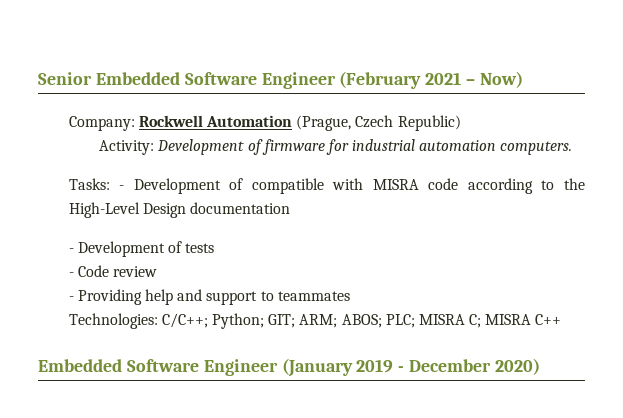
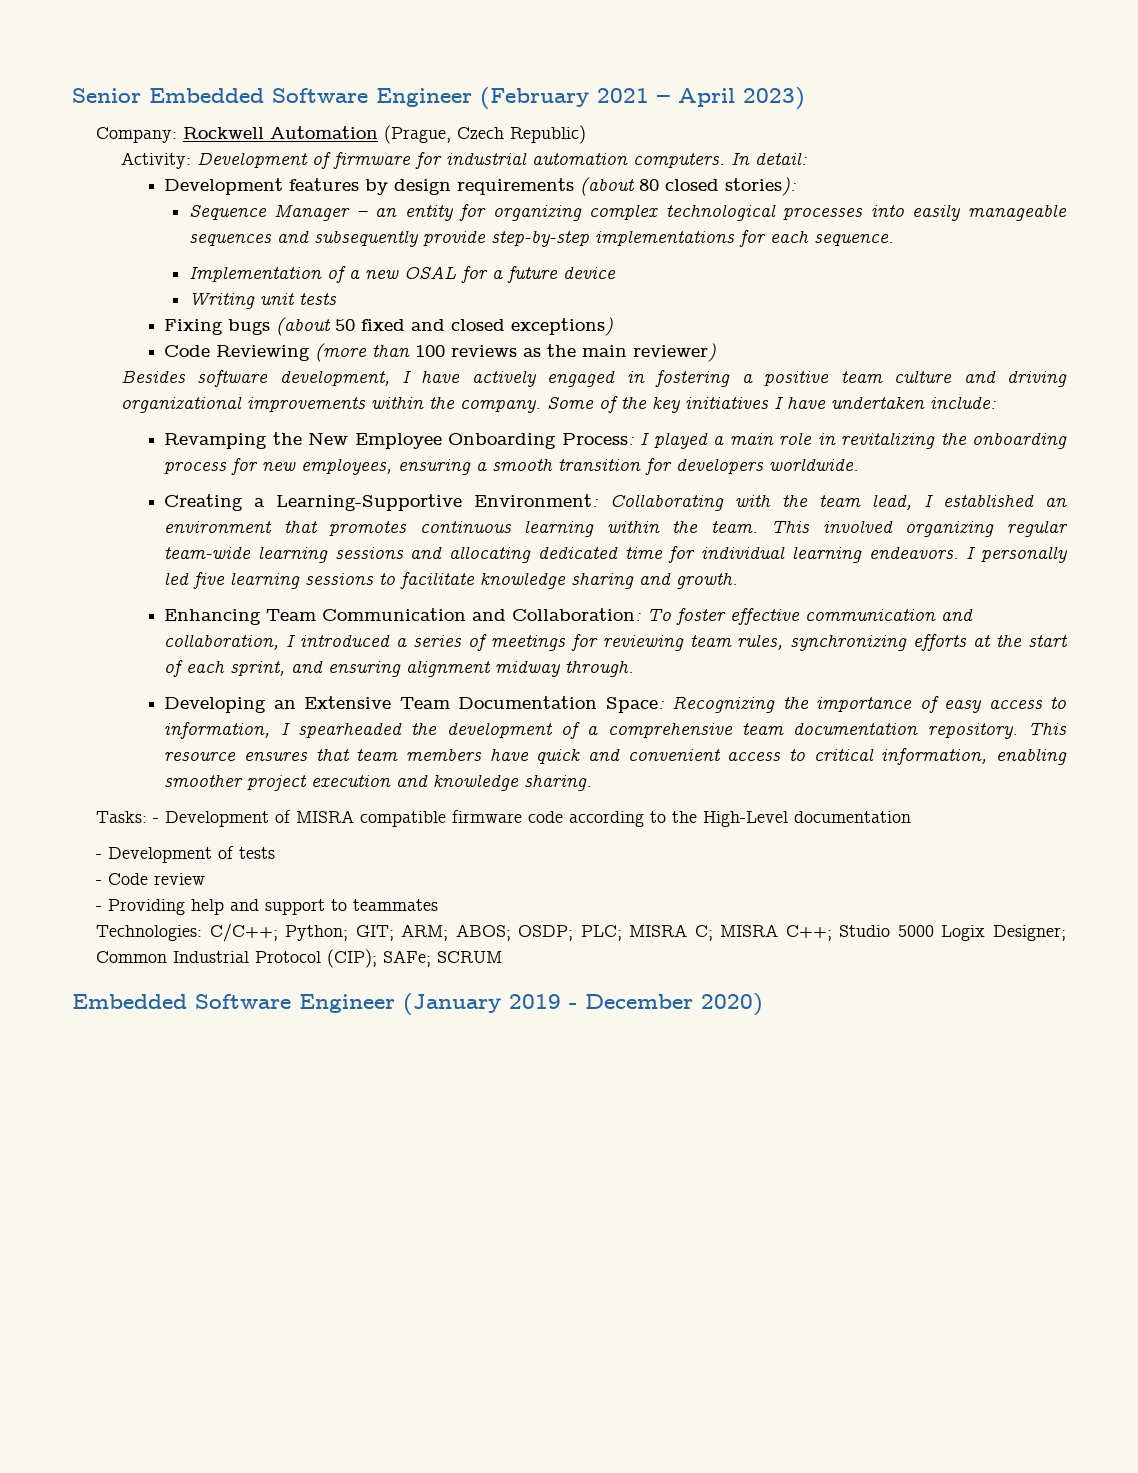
[480,71,524,88] Now) -> [678,87,805,110] April 2023)
(573, 148) none -> [730,152,807,165] [164,177,797,196] [188,204,1067,221] [188,230,894,247] [188,266,616,283] [188,292,337,309] [164,317,614,336] [164,343,717,362] [120,370,1067,387] [120,396,996,413] [164,432,1068,449] [164,458,860,475] [164,494,1068,511] [164,520,1068,537] [164,546,1067,563] [164,572,739,589] [164,608,974,625] [164,634,1069,651] [164,660,635,677] [164,696,1066,713] [164,722,1067,739] [164,748,1067,765] [164,774,593,791] In detail: // Development features by design requirements (about 80 closed stories): // Sequence Manager – an entity for organizing complex technological processes into easily manageable sequences and subsequently provide step-by-step implementations for each sequence. // Implementation of a new OSAL for a future device // Writing unit tests // Fixing bugs (about 50 fixed and closed exceptions) // Code Reviewing (more than 100 reviews as the main reviewer) // Besides software development, I have actively engaged in fostering a positive team culture and driving organizational improvements within the company. Some of the key initiatives I have undertaken include: // Revamping the New Employee Onboarding Process: I played a main role in revitalizing the onboarding process for new employees, ensuring a smooth transition for developers worldwide. // Creating a Learning-Supportive Environment: Collaborating with the team lead, I established an environment that promotes continuous learning within the team. This involved organizing regular team-wide learning sessions and allocating dedicated time for individual learning endeavors. I personally led five learning sessions to facilitate knowledge sharing and growth. // Enhancing Team Communication and Collaboration: To foster effective communication and collaboration, I introduced a series of meetings for reviewing team rules, synchronizing efforts at the start of each sprint, and ensuring alignment midway through. // Developing an Extensive Team Documentation Space: Recognizing the importance of easy access to information, I spearheaded the development of a comprehensive team documentation repository. This resource ensures that team members have quick and convenient access to critical information, enabling smoother project execution and knowledge sharing.
[251,178,419,194] compatible with MISRA -> [296,810,523,827] MISRA compatible firmware
[142,203,186,218] Design -> (789, 819) none
(382, 321) none -> [518,925,574,941] OSDP;
[535,314,562,325] C++ -> [785,925,1066,941] [96,949,503,968] C++; Studio 5000 Logix Designer; Common Industrial Protocol (CIP); SAFe; SCRUM

